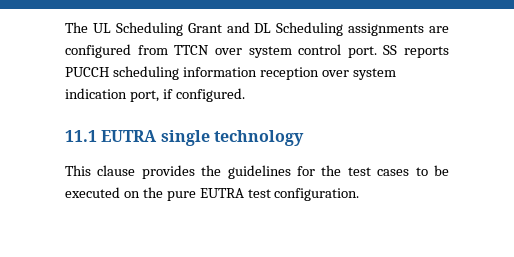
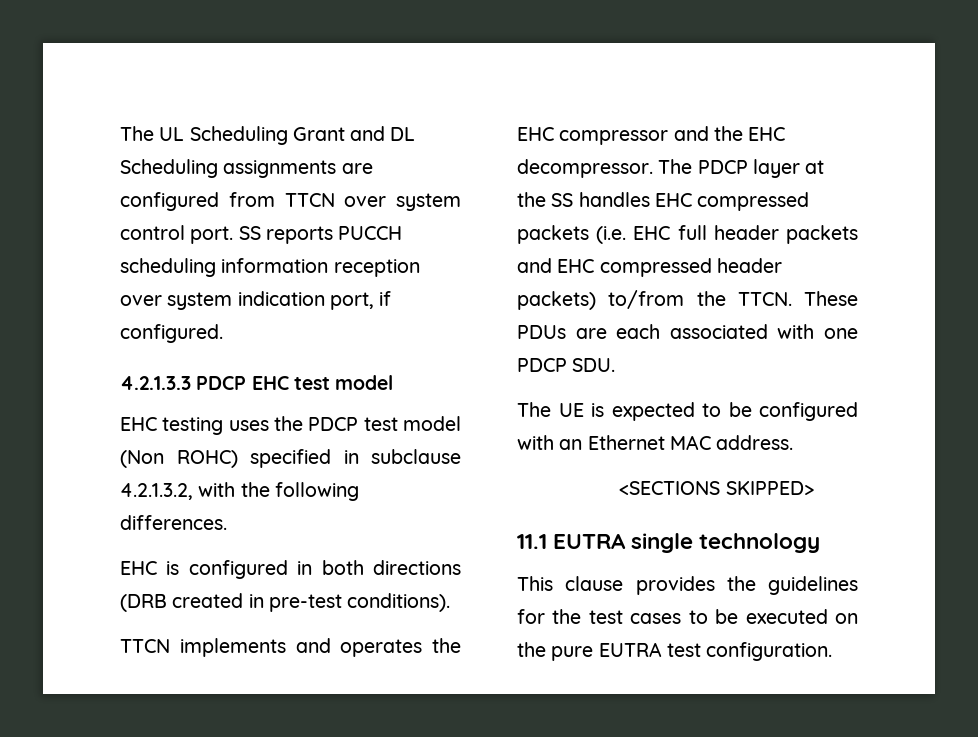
(245, 95) none -> [120,375,394,390] [120,416,461,435] [120,449,461,468] [120,482,359,501] [120,515,227,530] [120,560,461,579] [120,593,451,612] [120,638,461,657] [517,126,786,145] [517,159,825,178] [517,192,810,211] [517,225,858,244] [517,258,782,277] [517,290,858,310] [517,324,858,339] [517,358,616,372] [517,402,858,421] [517,435,794,450] [619,481,814,495] // 4.2.1.3.3 PDCP EHC test model // EHC testing uses the PDCP test model (Non ROHC) specified in subclause 4.2.1.3.2, with the following differences. // EHC is configured in both directions (DRB created in pre-test conditions). // TTCN implements and operates the EHC compressor and the EHC decompressor. The PDCP layer at the SS handles EHC compressed packets (i.e. EHC full header packets and EHC compressed header packets) to/from the TTCN. These PDUs are each associated with one PDCP SDU. // The UE is expected to be configured with an Ethernet MAC address. // <SECTIONS SKIPPED>

